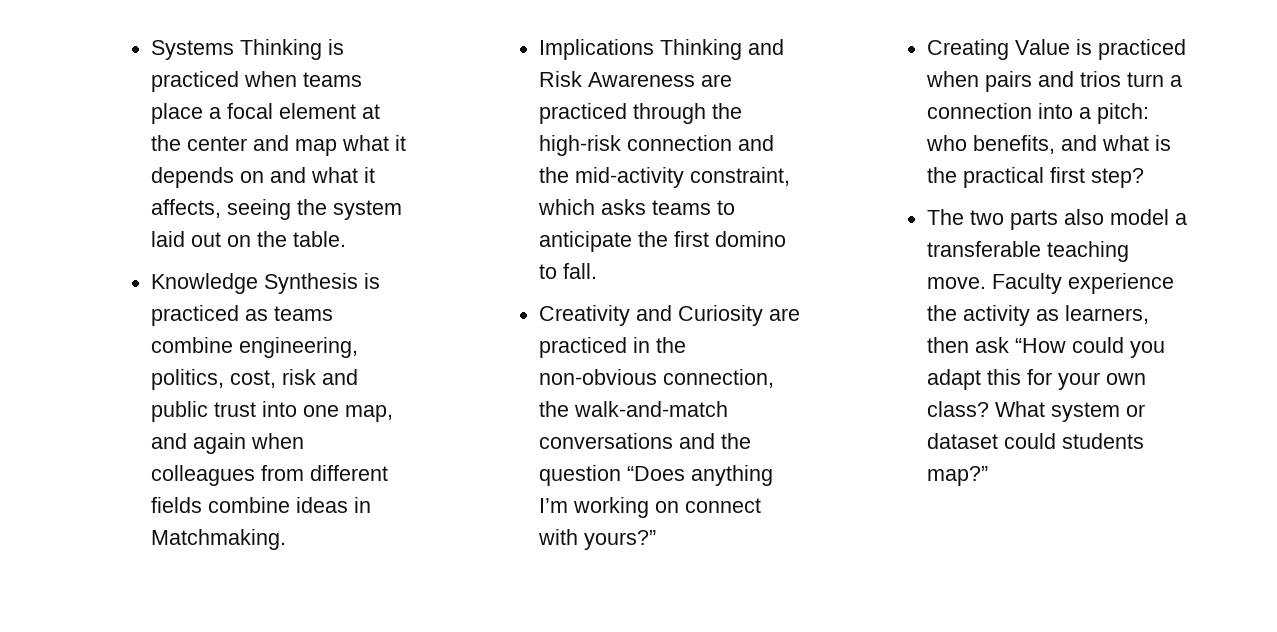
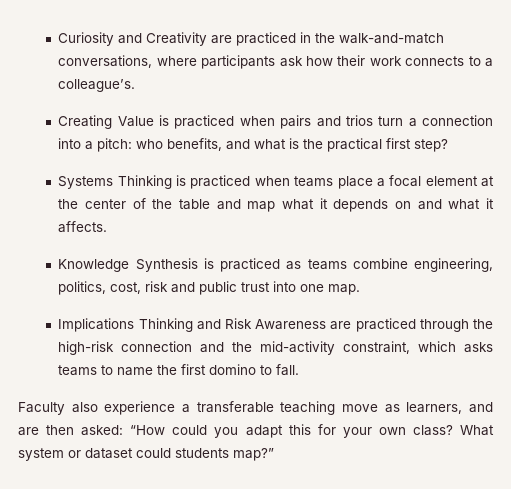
[151,39,345,60] [151,71,363,92] [151,103,381,124] [151,135,407,156] [151,167,376,188] [151,199,403,220] [151,231,347,247] [151,273,381,294] [151,305,334,326] [151,337,359,358] [151,369,359,390] [151,401,394,422] [151,433,305,454] [151,465,389,486] [151,497,372,513] [151,529,287,550] [539,39,785,60] [539,71,733,87] [539,103,743,124] [539,135,775,156] [539,167,791,188] [538,199,736,215] [539,231,787,252] [539,263,598,279] [539,305,801,326] [539,337,687,358] [539,369,775,388] [539,401,729,417] [539,433,752,449] [539,465,774,486] [539,497,762,518] [538,529,657,550] Systems Thinking is practiced when teams place a focal element at the center and map what it depends on and what it affects, seeing the system laid out on the table. // Knowledge Synthesis is practiced as teams combine engineering, politics, cost, risk and public trust into one map, and again when colleagues from different fields combine ideas in Matchmaking. // Implications Thinking and Risk Awareness are practiced through the high-risk connection and the mid-activity constraint, which asks teams to anticipate the first domino to fall. // Creativity and Curiosity are practiced in the non-obvious connection, the walk-and-match conversations and the question “Does anything I’m working on connect with yours?” -> [58,32,445,46] [58,55,493,69] [58,79,136,92] Curiosity and Creativity are practiced in the walk-and-match conversations, where participants ask how their work connects to a colleague’s.
[927,209,1188,230] [927,241,1130,262] [927,273,1175,294] [927,305,1150,326] [927,337,1010,353] The two parts also model a transferable teaching move. Faculty experience the activity as learners, then ask -> [58,175,494,189] [58,198,494,212] [58,221,108,233] [58,258,493,272] [58,281,361,295] [58,318,494,332] [58,341,494,355] [58,364,300,376] [18,401,494,415] [18,425,124,436] Systems Thinking is practiced when teams place a focal element at the center of the table and map what it depends on and what it affects. // Knowledge Synthesis is practiced as teams combine engineering, politics, cost, risk and public trust into one map. // Implications Thinking and Risk Awareness are practiced through the high-risk connection and the mid-activity constraint, which asks teams to name the first domino to fall. // Faculty also experience a transferable teaching move as learners, and are then asked:

